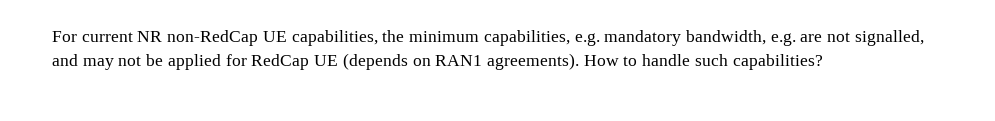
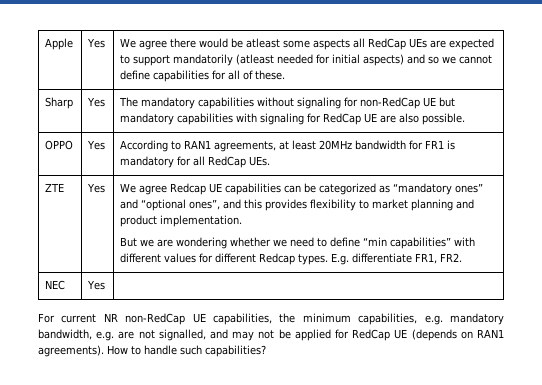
(52, 36) none -> [45,38,74,50] [87,38,106,48] [120,38,495,50] [120,54,493,66] [120,70,286,82] [45,97,74,109] [87,97,106,107] [119,97,456,109] [120,113,466,125] [45,140,74,150] [87,140,106,150] [120,140,456,152] [120,156,271,168] [45,183,65,192] [87,183,106,193] [120,183,484,195] [120,199,475,211] [120,215,243,227] [120,237,476,249] [120,253,463,265] [45,280,66,290] [87,280,106,290] Apple | Yes | We agree there would be atleast some aspects all RedCap UEs are expected to support mandatorily (atleast needed for initial aspects) and so we cannot define capabilities for all of these. // Sharp | Yes | The mandatory capabilities without signaling for non-RedCap UE but mandatory capabilities with signaling for RedCap UE are also possible. // OPPO | Yes | According to RAN1 agreements, at least 20MHz bandwidth for FR1 is mandatory for all RedCap UEs. // ZTE | Yes | We agree Redcap UE capabilities can be categorized as “mandatory ones” and “optional ones”, and this provides flexibility to market planning and product implementation. // But we are wondering whether we need to define “min capabilities” with different values for different Redcap types. E.g. differentiate FR1, FR2. // NEC | Yes | //

